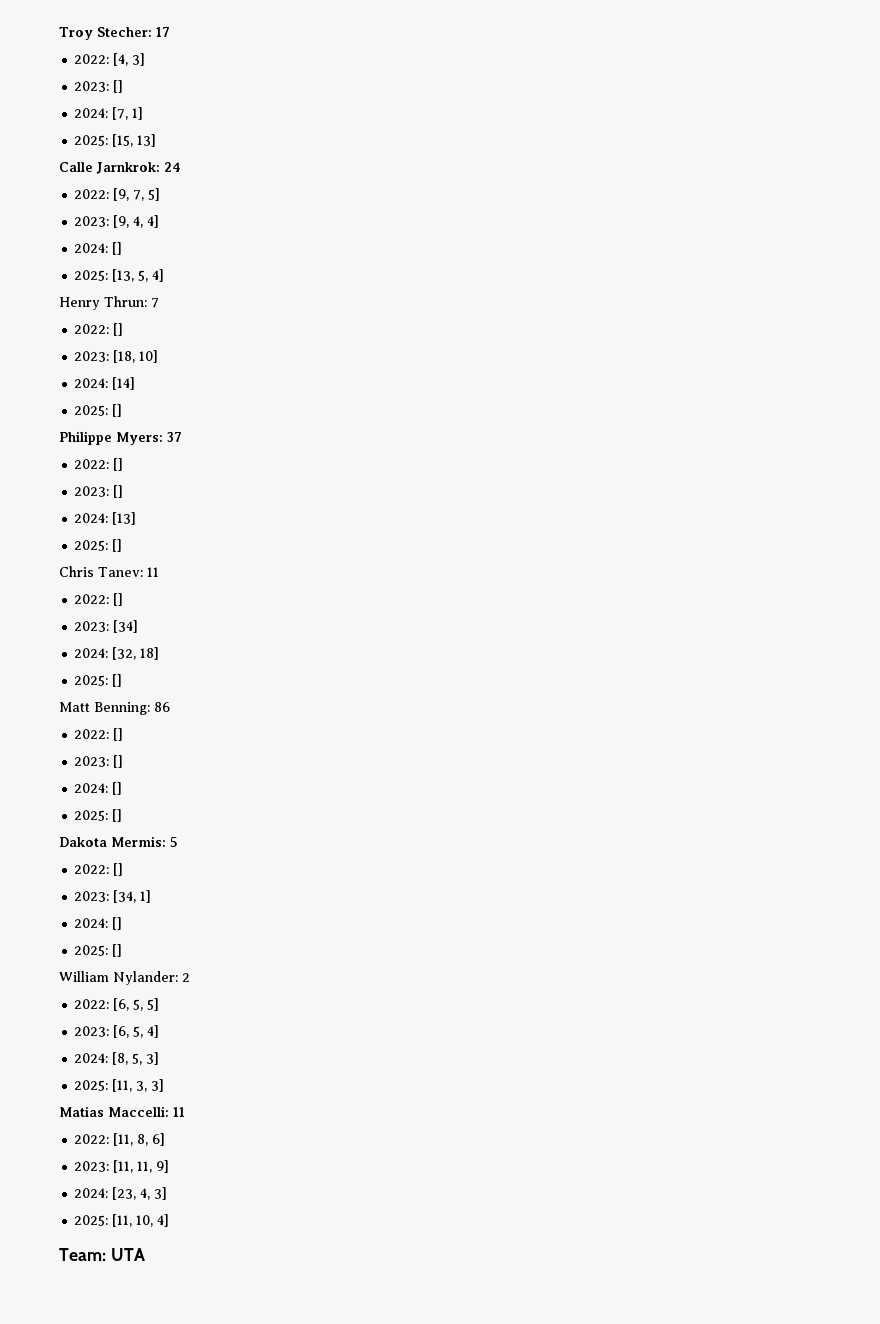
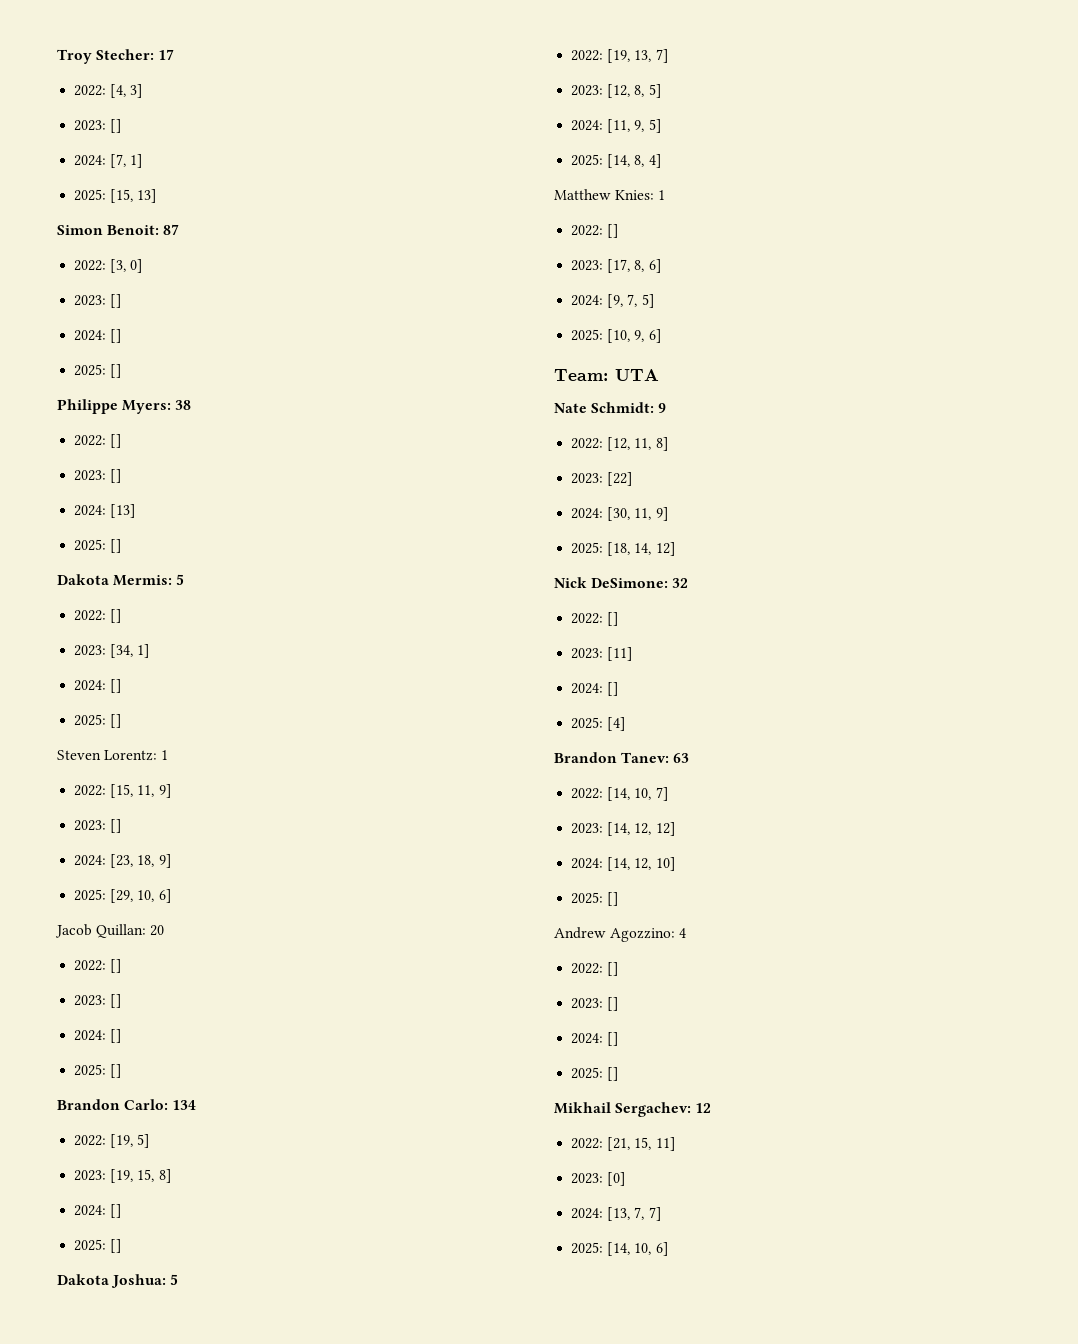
[59,162,180,174] [74,188,161,201] [74,215,160,228] [74,242,123,255] [74,269,165,282] [59,296,159,310] [74,323,124,336] [74,350,159,363] [74,377,136,390] Calle Jarnkrok: 24 // 2022: [9, 7, 5] // 2023: [9, 4, 4] // 2024: [] // 2025: [13, 5, 4] // Henry Thrun: 7 // 2022: [] // 2023: [18, 10] // 2024: [14] -> [57,224,180,235] [74,259,144,273] [74,294,123,308] [74,329,123,343] Simon Benoit: 87 // 2022: [3, 0] // 2023: [] // 2024: []
[167,432,182,442] 37 -> [175,400,192,410] 38
[59,566,159,577] [74,593,124,606] [74,620,139,633] [74,647,160,660] [74,674,123,687] [59,702,170,715] [74,728,124,741] [74,755,124,768] [74,782,123,795] [74,809,123,822] // Chris Tanev: 11 // 2022: [] // 2023: [34] // 2024: [32, 18] // 2025: [] // Matt Benning: 86 // 2022: [] // 2023: [] // 2024: [] // 2025: [] -> (123, 546) none
[59,971,190,985] [74,998,160,1011] [74,1025,160,1038] [74,1052,160,1065] [74,1079,165,1092] [59,1106,185,1117] [74,1133,166,1146] [74,1160,170,1173] [74,1187,168,1200] [74,1214,170,1227] [59,1248,145,1261] William Nylander: 2 // 2022: [6, 5, 5] // 2023: [6, 5, 4] // 2024: [8, 5, 3] // 2025: [11, 3, 3] // Matias Maccelli: 11 // 2022: [11, 8, 6] // 2023: [11, 11, 9] // 2024: [23, 4, 3] // 2025: [11, 10, 4] // Team: UTA -> [57,750,169,761] [74,784,172,798] [74,819,123,833] [74,854,172,868] [74,889,172,903] [55,924,165,938] [74,959,123,973] [74,994,123,1008] [74,1029,123,1043] [74,1064,123,1078] [57,1099,197,1110] [74,1134,151,1148] [74,1169,172,1183] [74,1204,123,1218] [74,1239,123,1253] [57,1274,179,1288] [571,49,669,63] [571,84,662,98] [571,119,662,133] [571,154,662,168] [554,189,666,200] [571,224,620,238] [571,259,662,273] [571,294,655,308] [571,329,662,343] [554,369,659,381] [554,402,667,413] [571,437,669,451] [571,472,634,486] [571,507,669,521] [571,542,676,556] [554,577,689,588] [571,612,620,626] [571,647,634,661] [571,682,620,696] [571,717,627,731] [554,752,690,763] [571,787,669,801] [571,822,676,836] [571,857,676,871] [571,892,620,906] [554,927,687,942] [571,962,620,976] [571,997,620,1011] [571,1032,620,1046] [571,1067,620,1081] [554,1102,712,1117] [571,1137,676,1151] [571,1172,627,1186] [571,1207,662,1221] [571,1242,669,1256] Steven Lorentz: 1 // 2022: [15, 11, 9] // 2023: [] // 2024: [23, 18, 9] // 2025: [29, 10, 6] // Jacob Quillan: 20 // 2022: [] // 2023: [] // 2024: [] // 2025: [] // Brandon Carlo: 134 // 2022: [19, 5] // 2023: [19, 15, 8] // 2024: [] // 2025: [] // Dakota Joshua: 5 // 2022: [19, 13, 7] // 2023: [12, 8, 5] // 2024: [11, 9, 5] // 2025: [14, 8, 4] // Matthew Knies: 1 // 2022: [] // 2023: [17, 8, 6] // 2024: [9, 7, 5] // 2025: [10, 9, 6] // Team: UTA // Nate Schmidt: 9 // 2022: [12, 11, 8] // 2023: [22] // 2024: [30, 11, 9] // 2025: [18, 14, 12] // Nick DeSimone: 32 // 2022: [] // 2023: [11] // 2024: [] // 2025: [4] // Brandon Tanev: 63 // 2022: [14, 10, 7] // 2023: [14, 12, 12] // 2024: [14, 12, 10] // 2025: [] // Andrew Agozzino: 4 // 2022: [] // 2023: [] // 2024: [] // 2025: [] // Mikhail Sergachev: 12 // 2022: [21, 15, 11] // 2023: [0] // 2024: [13, 7, 7] // 2025: [14, 10, 6]

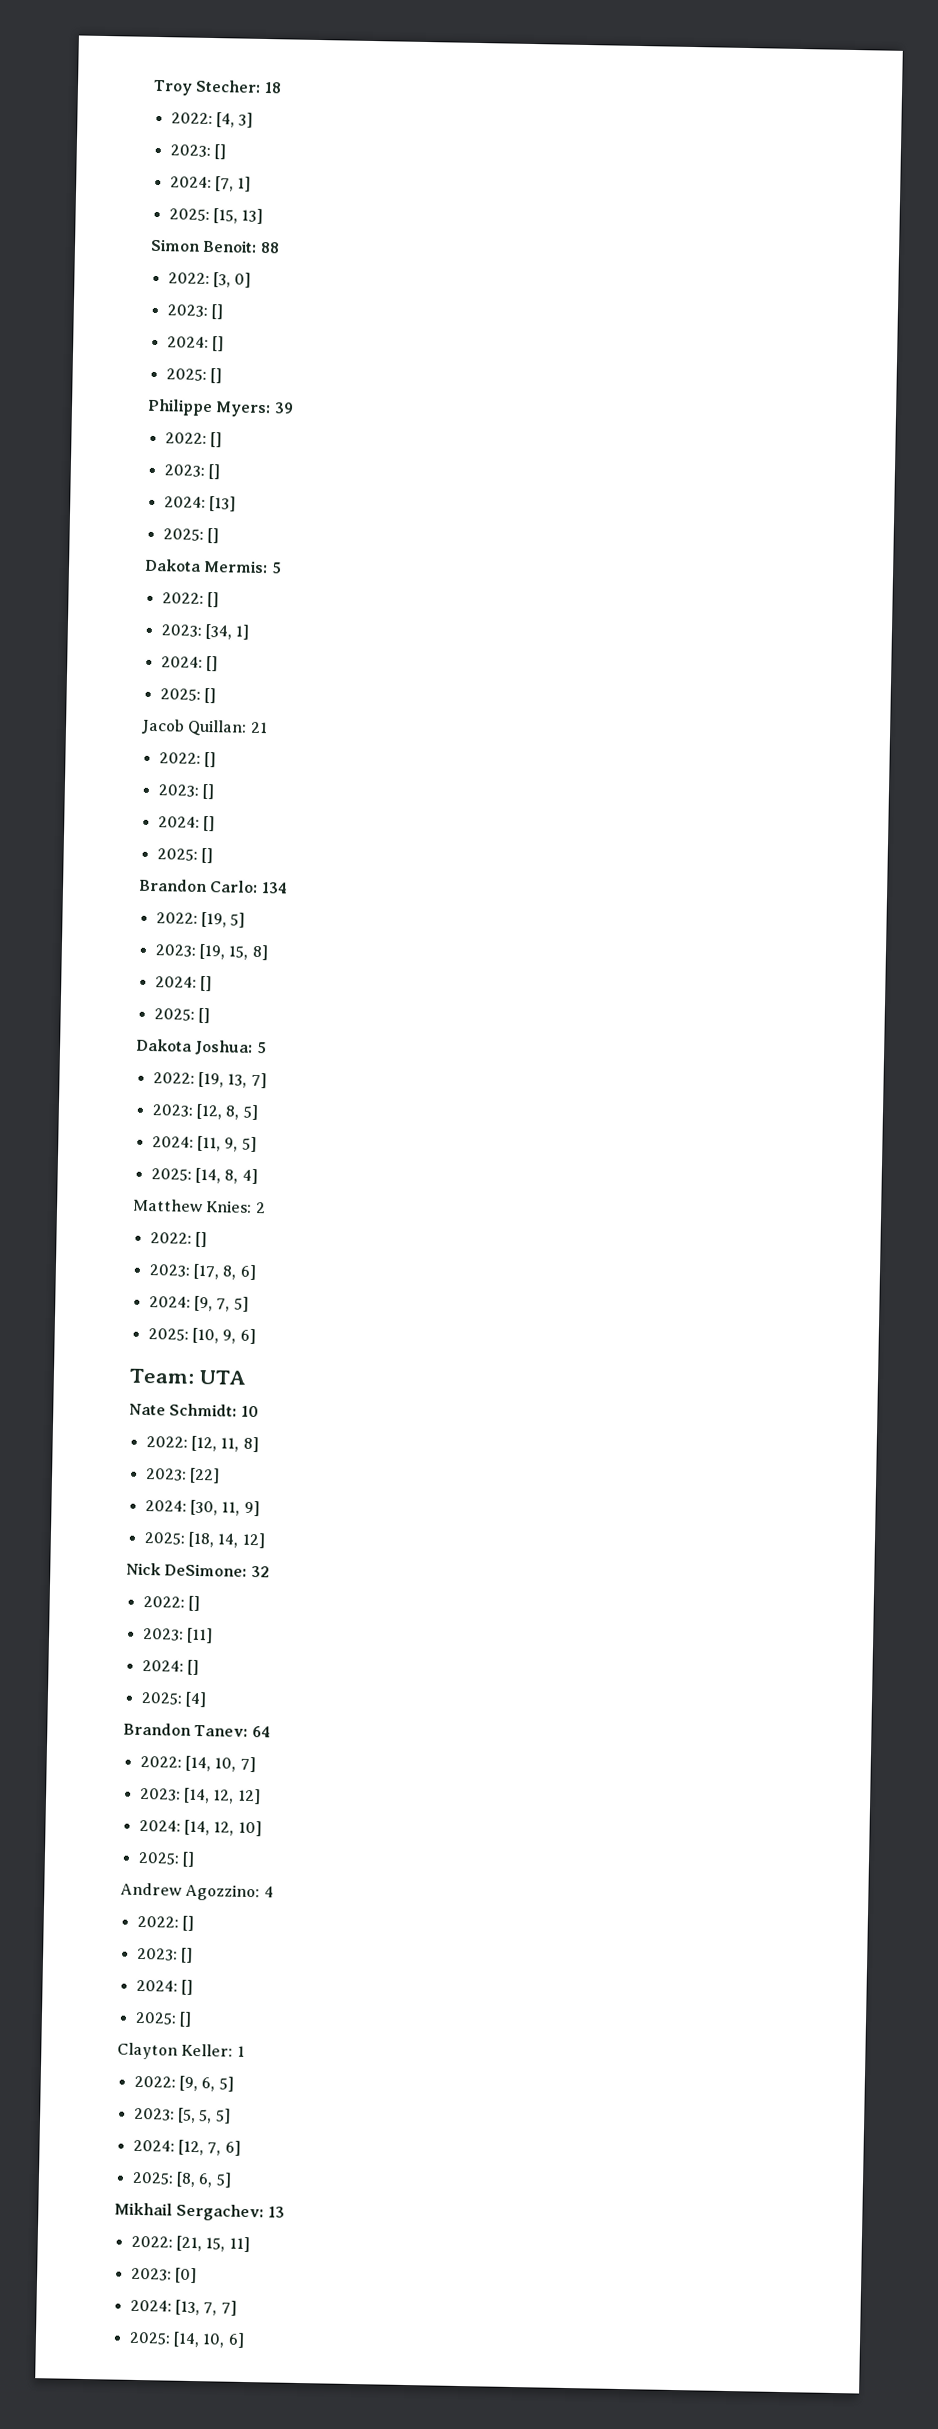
[158,49,175,60] 17 -> [263,81,282,94] 18
[163,224,180,235] 87 -> [259,241,280,254] 88
[175,400,192,410] 38 -> [273,402,294,414] 39
[57,750,169,761] [74,784,172,798] [74,819,123,833] [74,854,172,868] [74,889,172,903] // Steven Lorentz: 1 // 2022: [15, 11, 9] // 2023: [] // 2024: [23, 18, 9] // 2025: [29, 10, 6] -> (216, 695) none
[150,925,165,936] 20 -> [249,721,268,734] 21
[658,190,666,200] 1 -> [254,1202,266,1214] 2
[658,403,667,413] 9 -> [240,1405,259,1418] 10
[673,753,690,763] 63 -> [251,1726,271,1738] 64
(620, 1074) none -> [117,2042,245,2060] [133,2075,234,2092] [133,2107,231,2124] [132,2139,241,2156] [131,2171,232,2188] // Clayton Keller: 1 // 2022: [9, 6, 5] // 2023: [5, 5, 5] // 2024: [12, 7, 6] // 2025: [8, 6, 5]
[695,1103,712,1113] 12 -> [267,2206,285,2218] 13

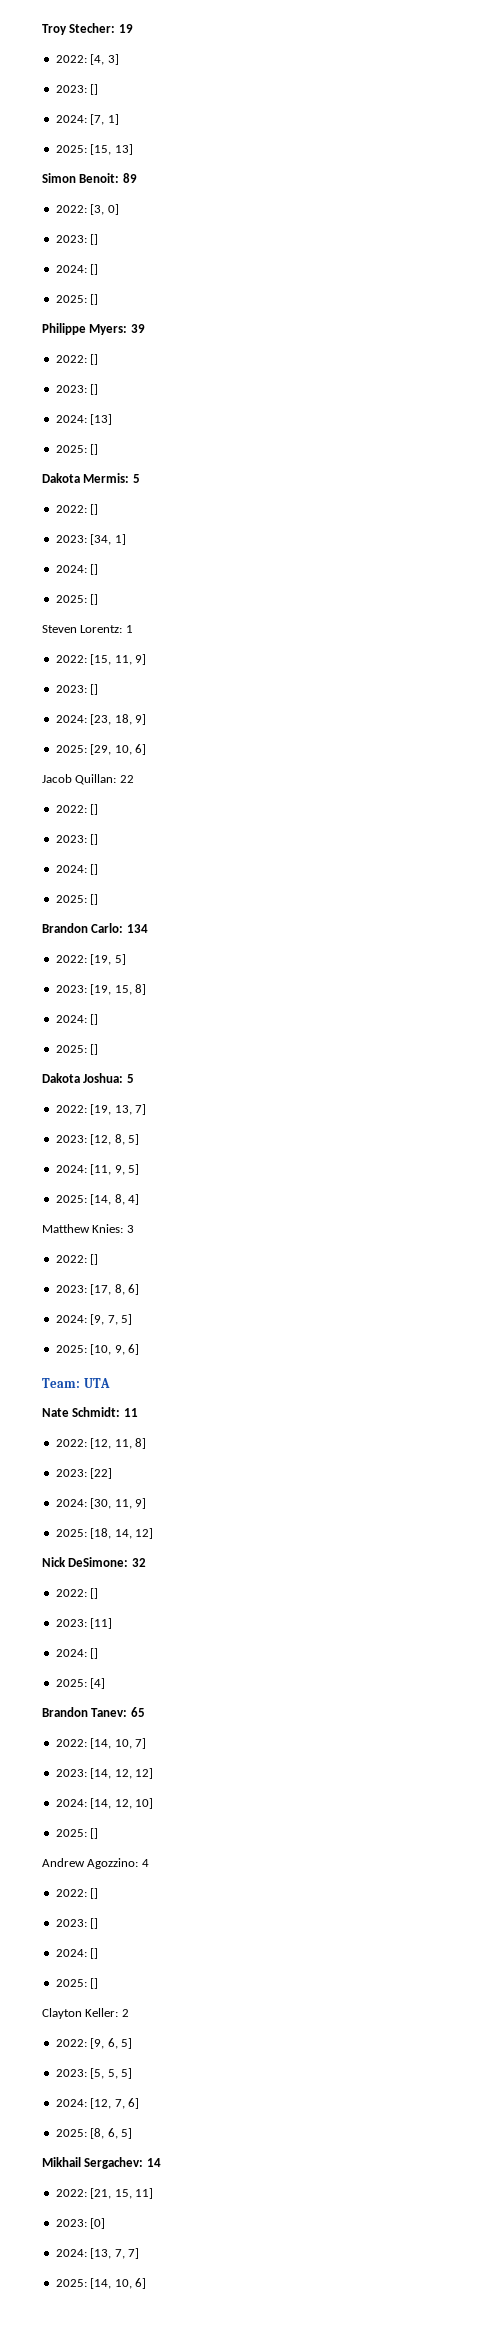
[263,81,282,94] 18 -> [118,24,133,33] 19
[259,241,280,254] 88 -> [122,173,137,183] 89
(216, 695) none -> [42,625,133,633] [55,654,146,665] [55,684,99,695] [55,714,146,725] [55,744,146,755] // Steven Lorentz: 1 // 2022: [15, 11, 9] // 2023: [] // 2024: [23, 18, 9] // 2025: [29, 10, 6]
[249,721,268,734] 21 -> [119,775,134,783] 22
[254,1202,266,1214] 2 -> [126,1225,134,1233] 3
[240,1405,259,1418] 10 -> [123,1408,138,1417] 11
[251,1726,271,1738] 64 -> [130,1707,145,1717] 65
[236,2045,245,2057] 1 -> [121,2009,129,2017] 2
[267,2206,285,2218] 13 -> [146,2158,161,2167] 14

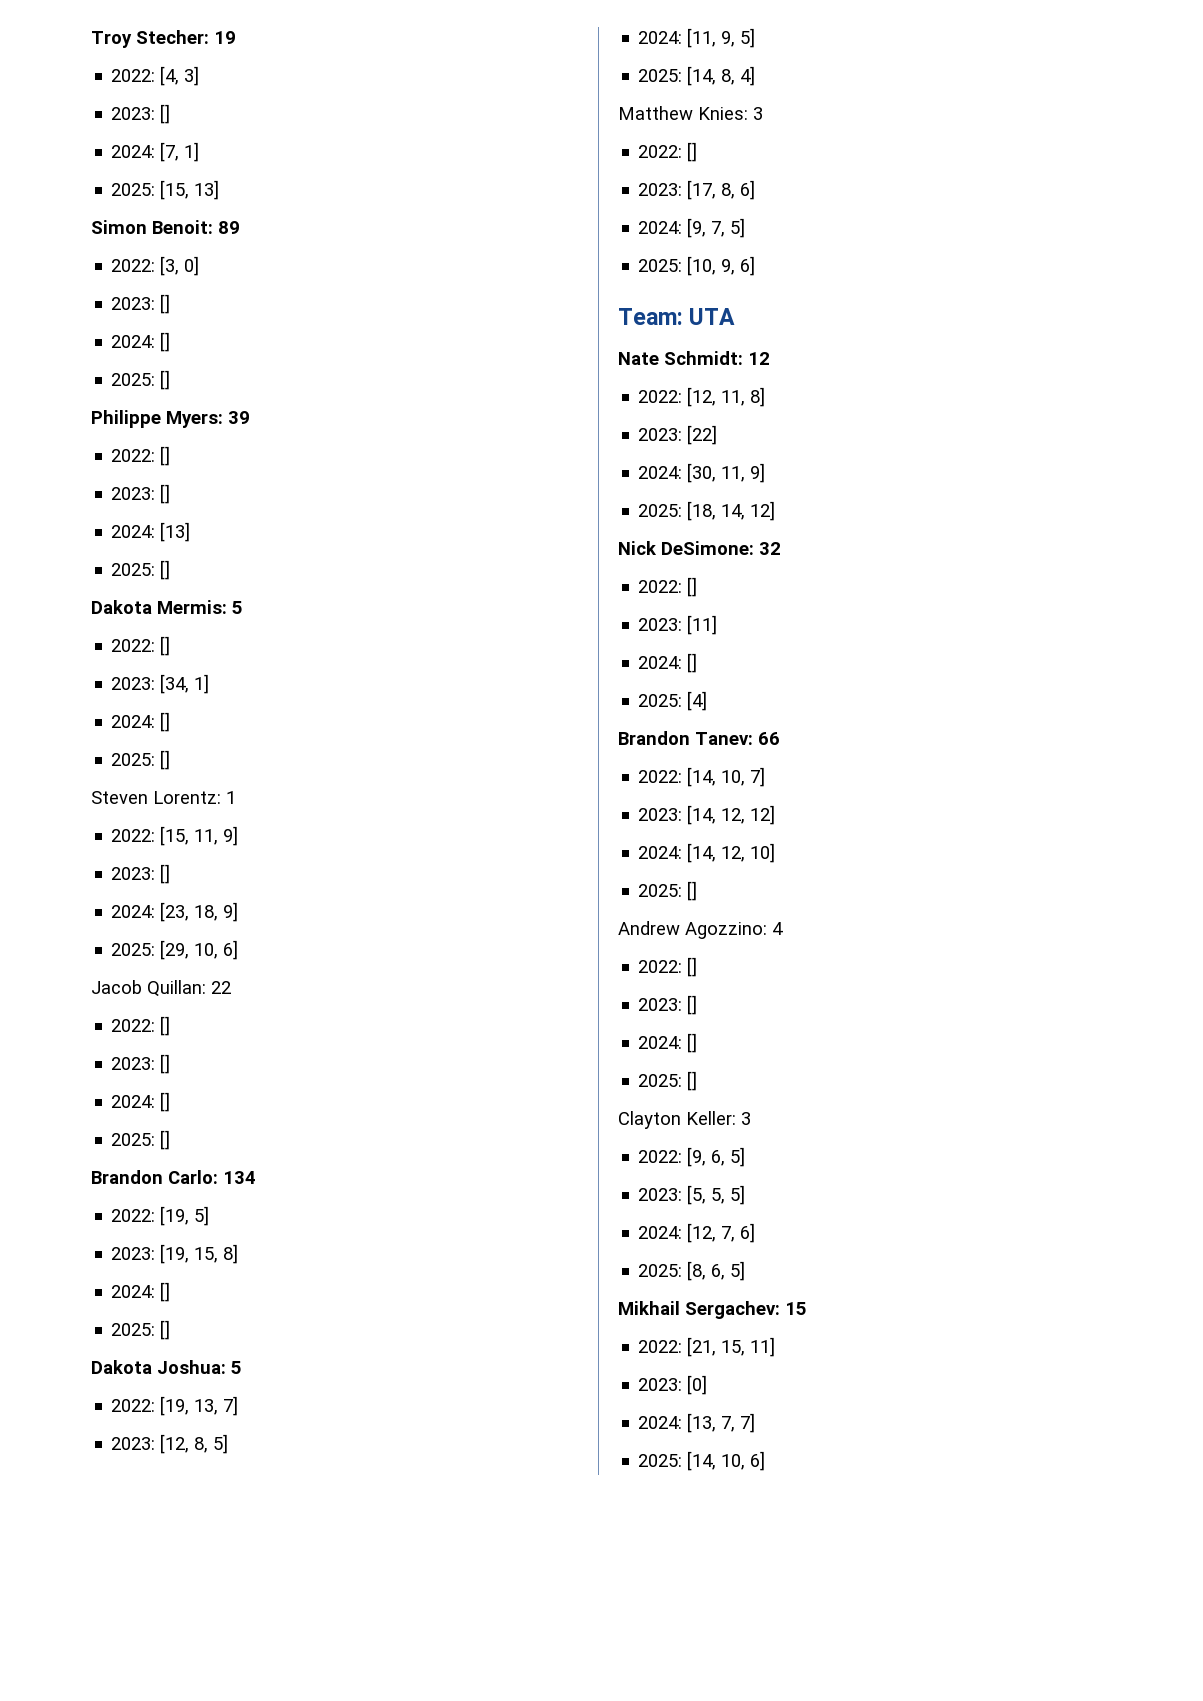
[123,1408,138,1417] 11 -> [748,352,770,365] 12
[130,1707,145,1717] 65 -> [758,732,780,745] 66
[121,2009,129,2017] 2 -> [741,1112,751,1125] 3
[146,2158,161,2167] 14 -> [785,1302,807,1315] 15

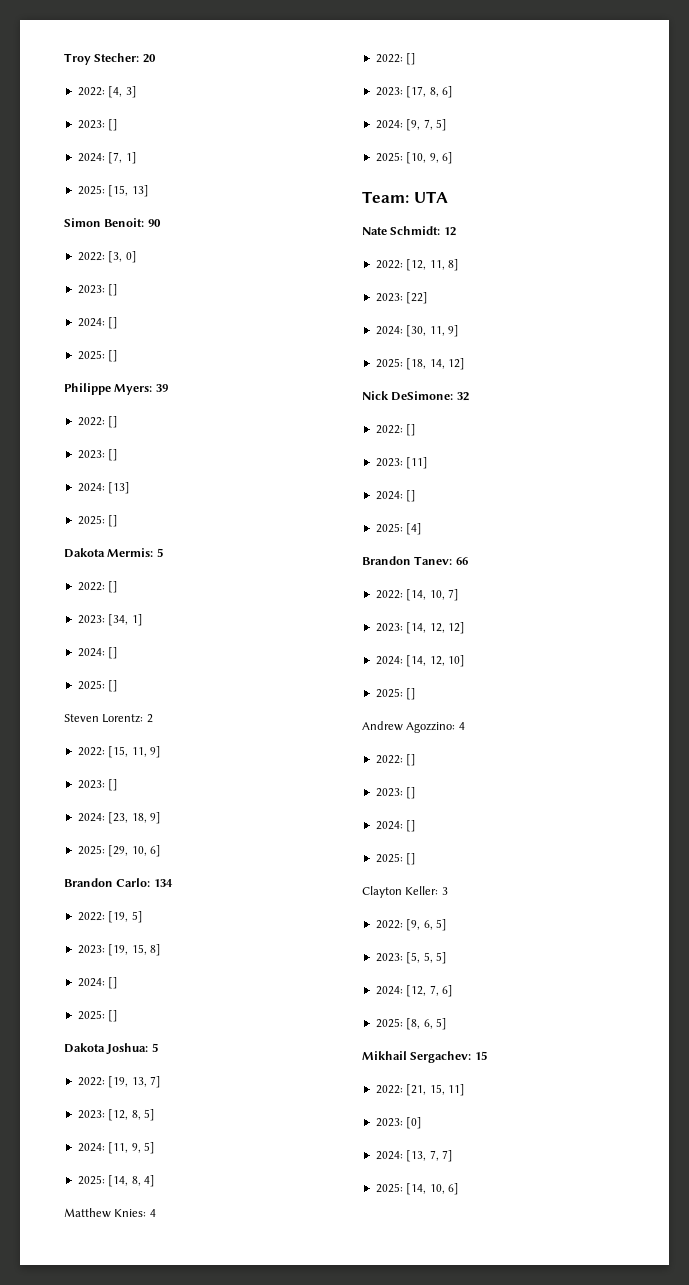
[214,31,236,44] 19 -> [142,54,156,63] 20
[218,221,240,234] 89 -> [147,219,161,227] 90
[226,791,236,804] 1 -> [146,714,153,723] 2
[91,980,231,997] [111,1016,171,1036] [111,1054,171,1074] [111,1092,171,1112] [111,1130,171,1150] // Jacob Quillan: 22 // 2022: [] // 2023: [] // 2024: [] // 2025: [] -> (161, 851) none
[753,107,763,120] 3 -> [149,1209,156,1217] 4

